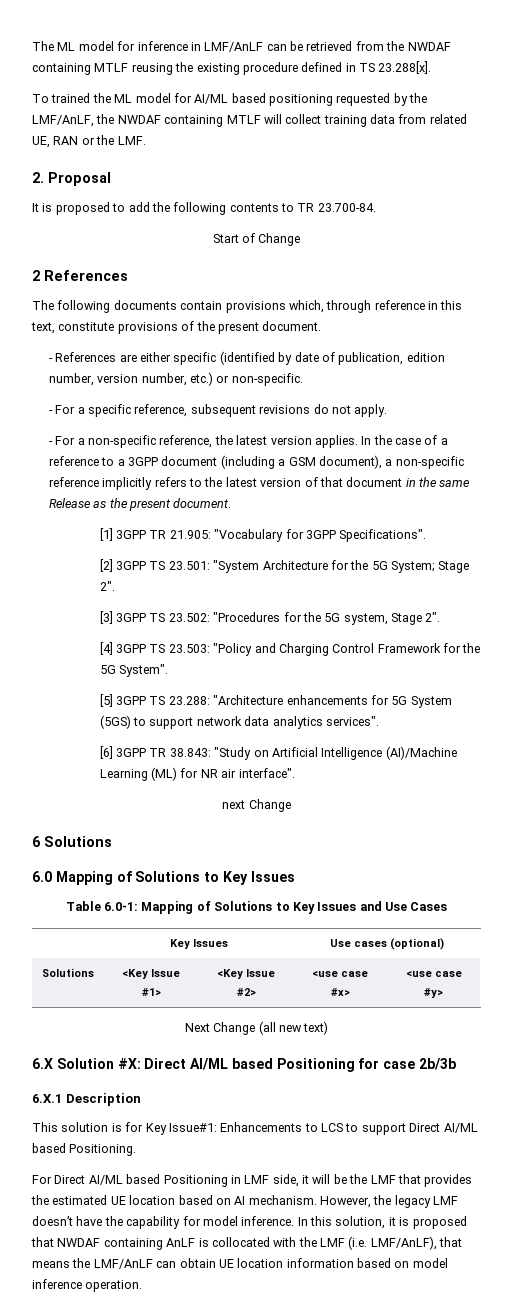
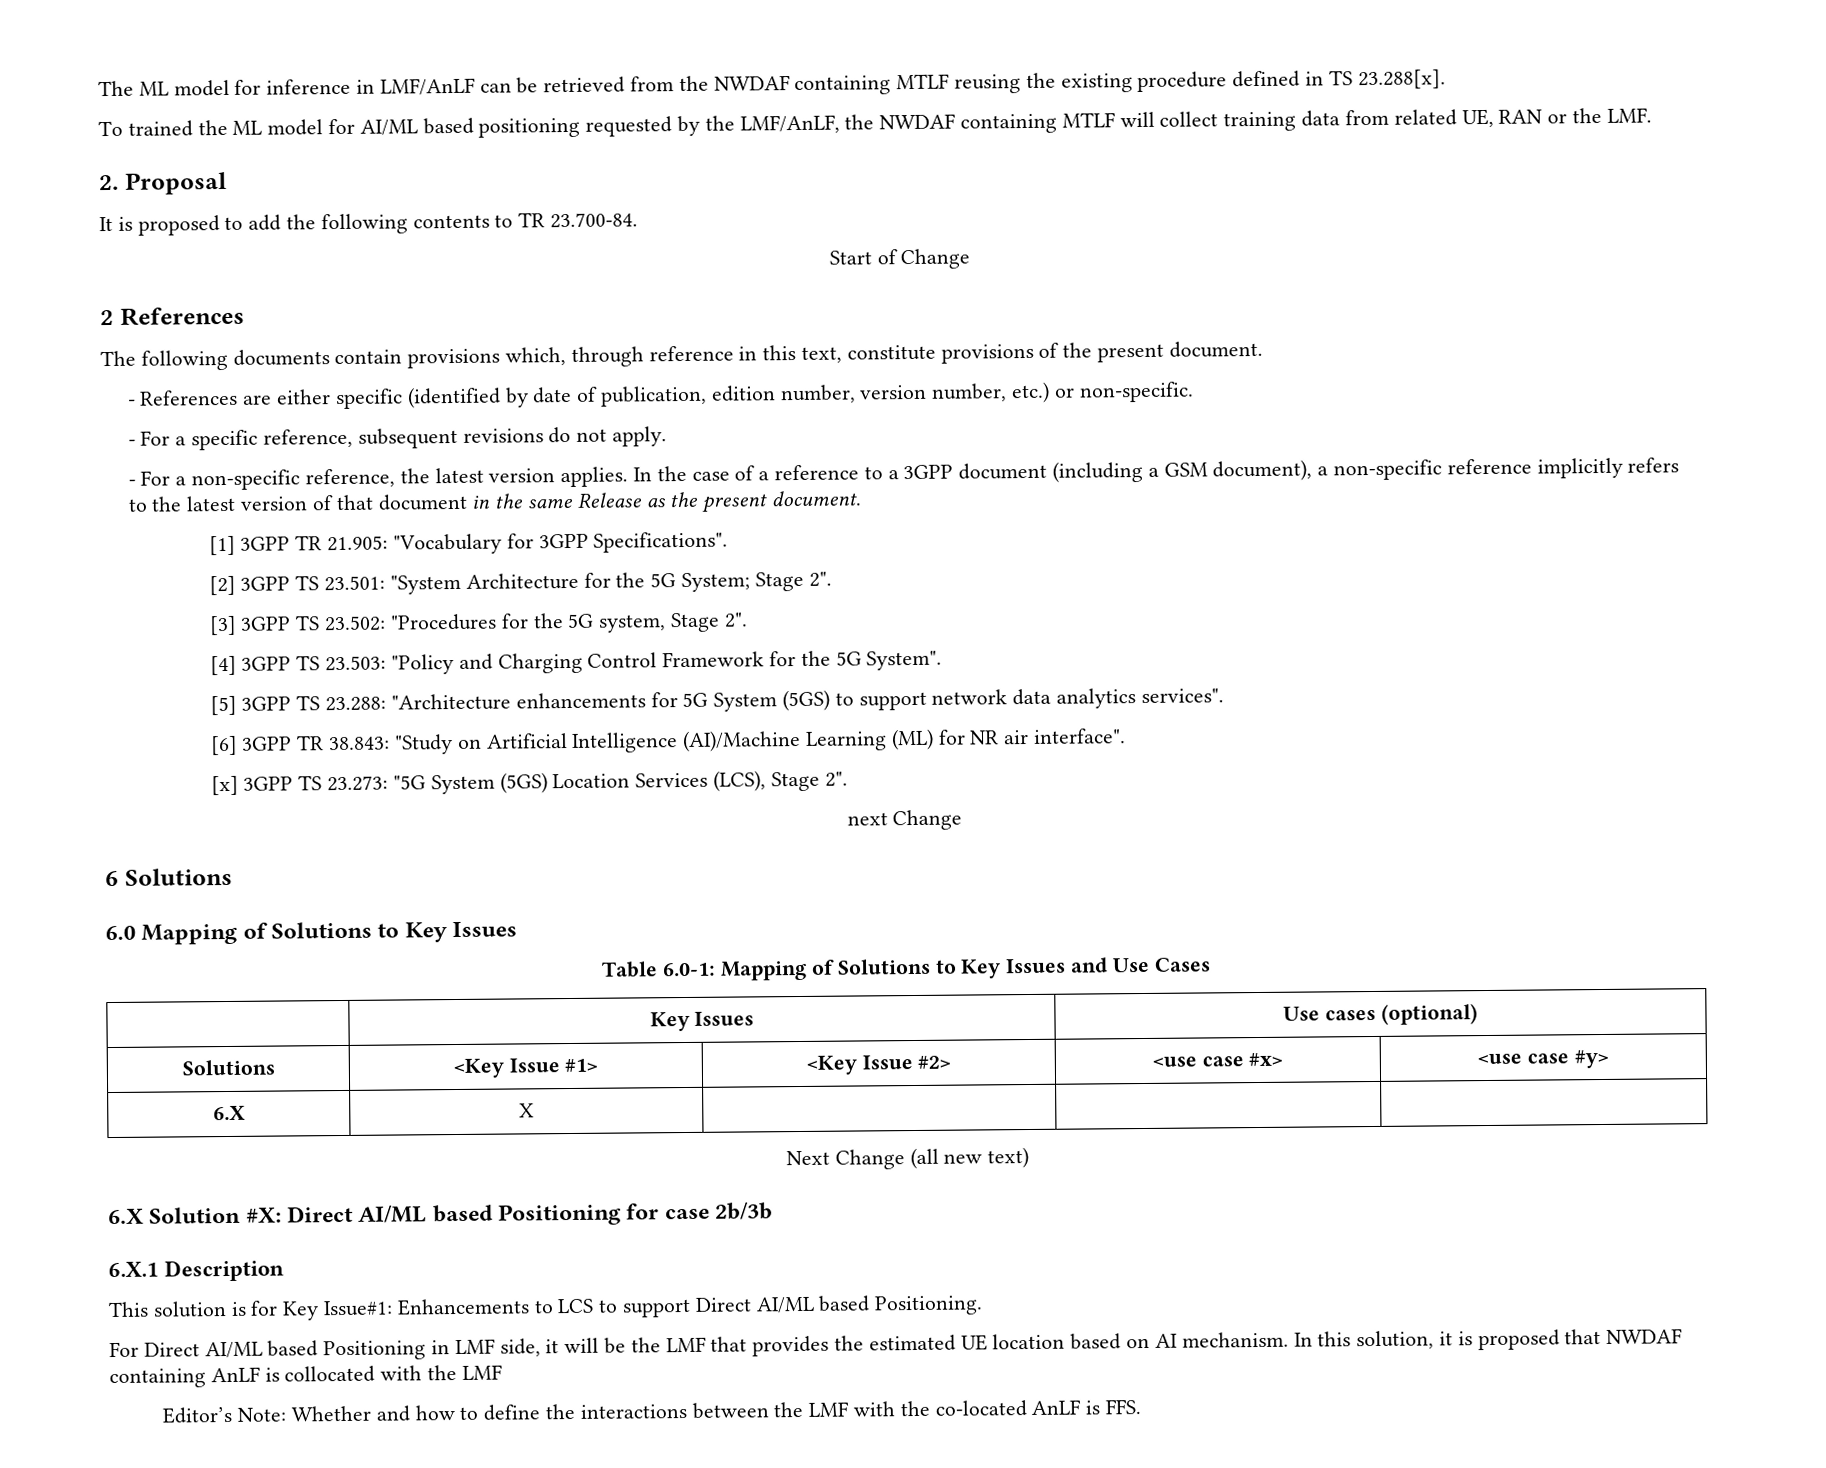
(295, 773) none -> [210,770,848,796] // [x] 3GPP TS 23.273: "5G System (5GS) Location Services (LCS), Stage 2".
(443, 993) none -> [213,1105,246,1121] [519,1103,534,1118] // 6.X | X | | |
[320,1195,459,1208] [32,1216,295,1229] However, the legacy LMF doesn’t have the capability for model inference. -> (1289, 1339) none
[348,1236,463,1250] [32,1258,448,1269] [32,1279,143,1292] (i.e. LMF/AnLF), that means the LMF/AnLF can obtain UE location information based on model inference operation. -> [162,1399,1142,1424] // Editor’s Note: Whether and how to define the interactions between the LMF with the co-located AnLF is FFS.

